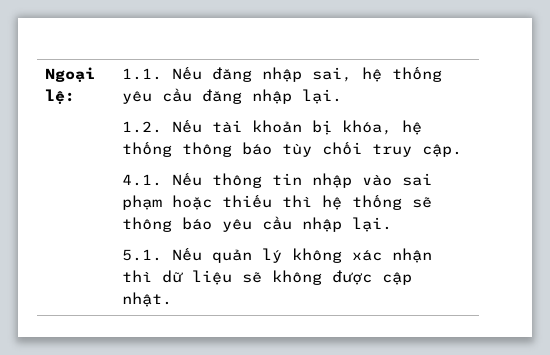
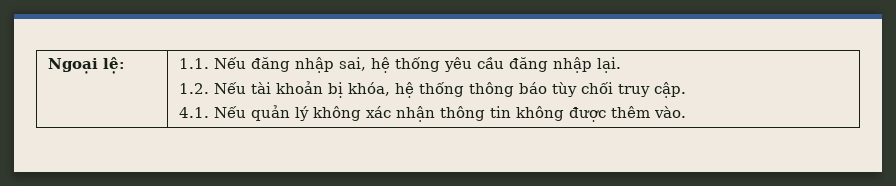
[211,173,432,188] [121,195,432,210] [121,216,392,232] [121,248,202,261] thông tin nhập vào sai phạm hoặc thiếu thì hệ thống sẽ thông báo yêu cầu nhập lại. // 5.1. Nếu -> (246, 112) none
[121,270,412,285] [121,292,172,307] thì dữ liệu sẽ không được cập nhật. -> [439,106,686,122] thông tin không được thêm vào.

